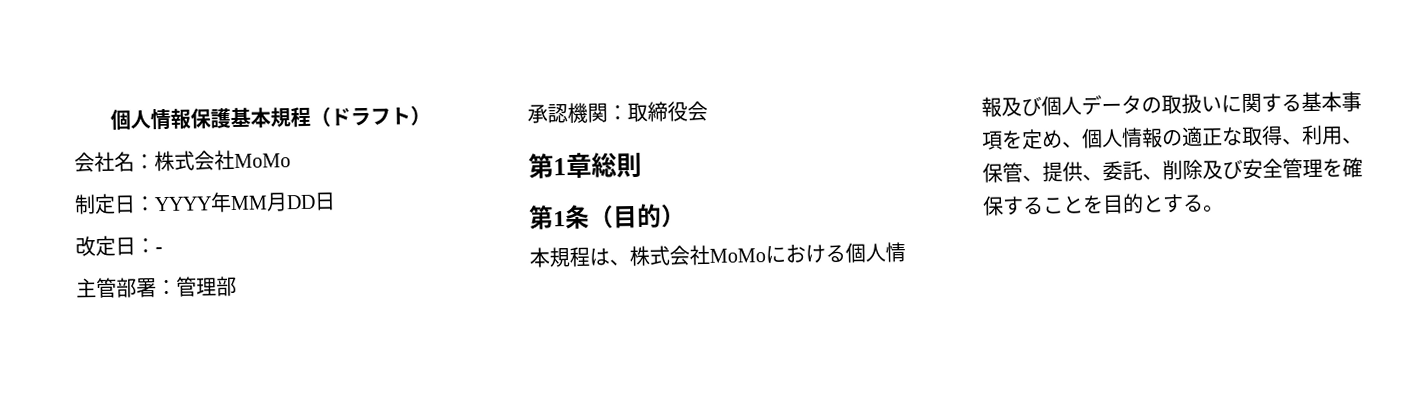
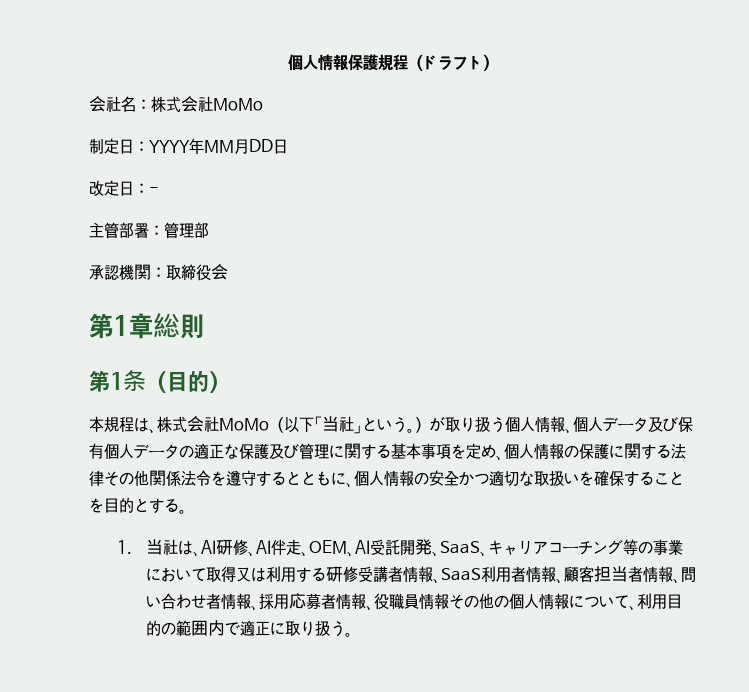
[230,107,271,128] 基本 -> (378, 62) none
[765,242,906,264] [981,93,1222,118] における個人情報及び個人データの取扱い -> [269,416,693,434] [89,443,329,460] （以下「当社」という。）が取り扱う個人情報、個人データ及び保有個人データの適正な保護及び管理
[1181,124,1363,147] [982,158,1323,183] 適正な取得、利用、保管、提供、委託、削除及び安全管理 -> [579,443,686,460] [89,470,579,488] 保護に関する法律その他関係法令を遵守するとともに、個人情報の安全かつ適切な取扱い
(1224, 208) none -> [117,539,683,557] [145,566,696,584] [145,593,682,611] [145,620,353,637] // 1.当社は、AI研修、AI伴走、OEM、AI受託開発、SaaS、キャリアコーチング等の事業において取得又は利用する研修受講者情報、SaaS利用者情報、顧客担当者情報、問い合わせ者情報、採用応募者情報、役職員情報その他の個人情報について、利用目的の範囲内で適正に取り扱う。

